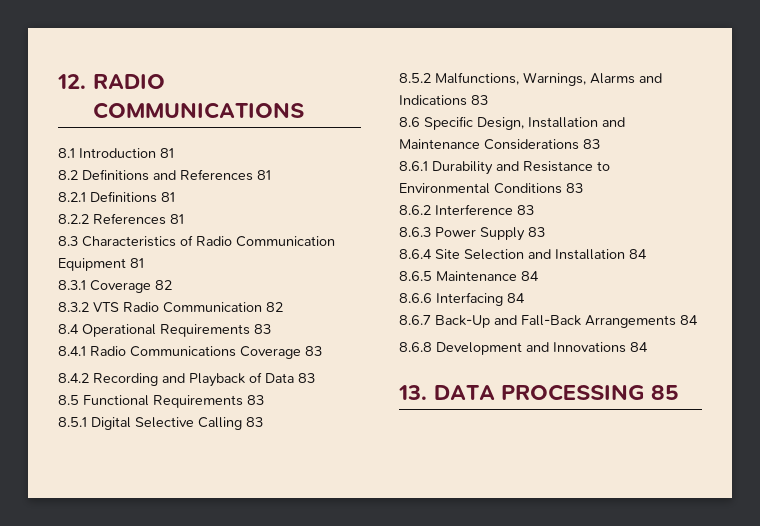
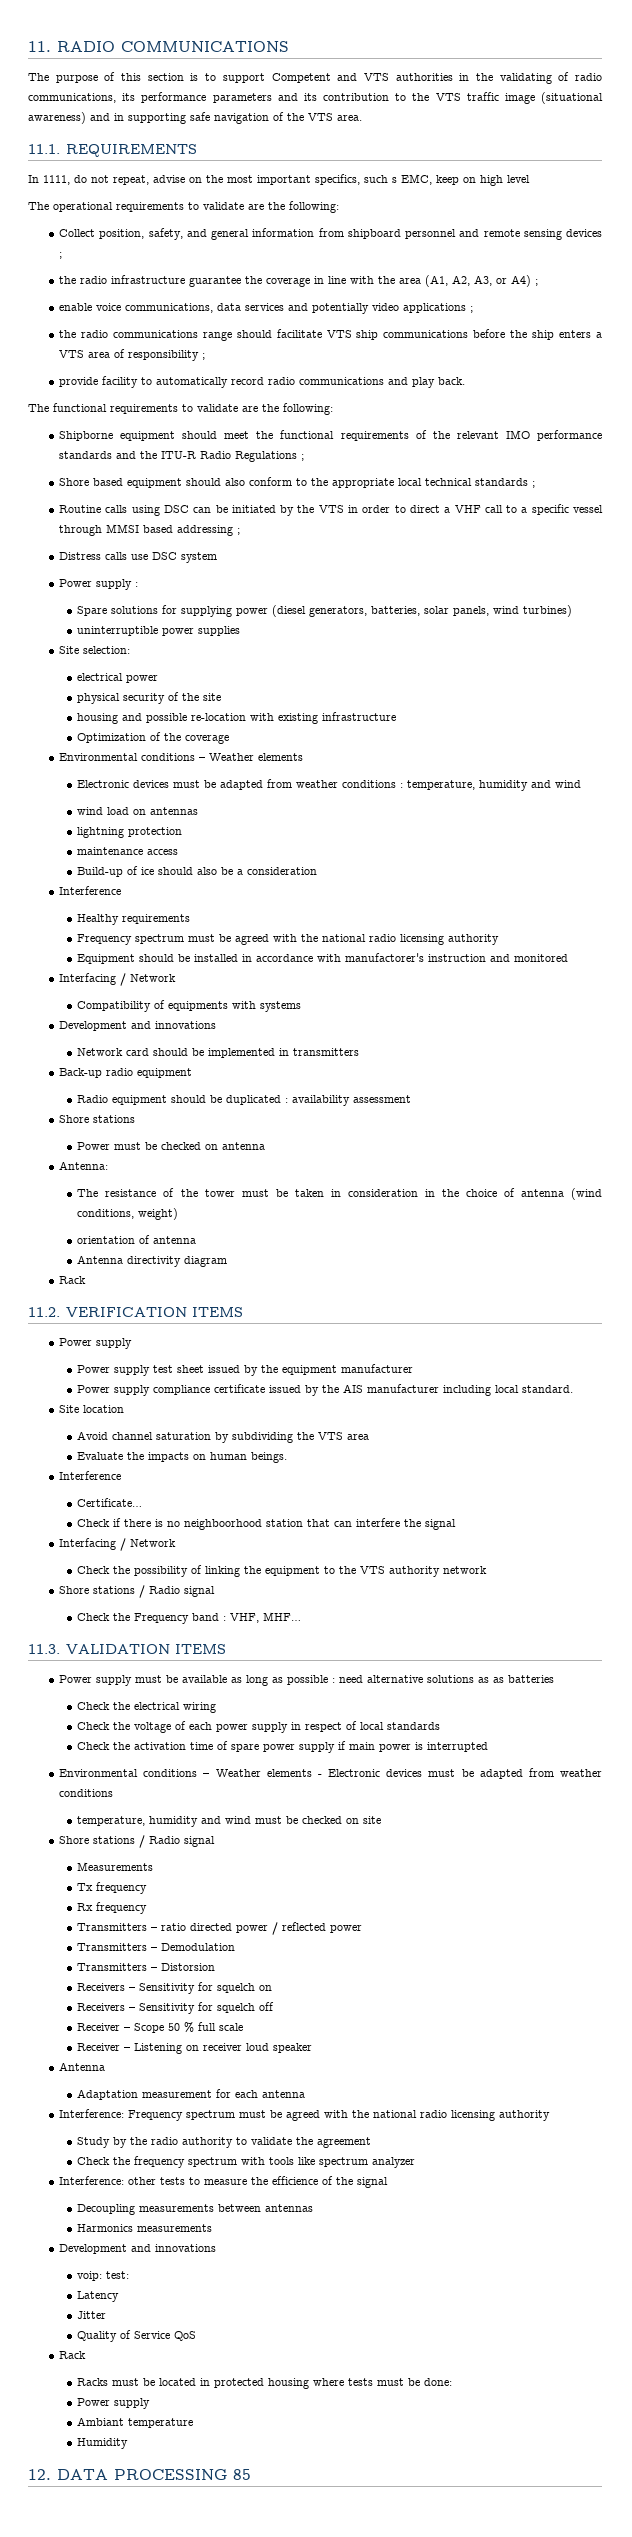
[57,74,86,89] 12. -> [28,41,51,52] 11.
[58,148,174,158] [58,169,271,181] [58,191,175,203] [58,213,184,225] [58,235,335,247] [58,258,144,271] [58,280,172,293] [58,302,283,313] [58,324,271,337] [58,346,322,359] [58,372,315,387] [58,395,264,408] [58,417,263,430] [399,72,662,86] [399,95,488,106] [399,116,625,130] [399,139,600,150] [399,161,610,175] [399,183,583,194] [399,204,534,215] [399,227,545,241] [399,249,647,260] [399,271,539,281] [399,292,525,306] [399,315,698,328] [399,342,648,355] [398,385,427,400] 8.1 Introduction 81 // 8.2 Definitions and References 81 // 8.2.1 Definitions 81 // 8.2.2 References 81 // 8.3 Characteristics of Radio Communication Equipment 81 // 8.3.1 Coverage 82 // 8.3.2 VTS Radio Communication 82 // 8.4 Operational Requirements 83 // 8.4.1 Radio Communications Coverage 83 // 8.4.2 Recording and Playback of Data 83 // 8.5 Functional Requirements 83 // 8.5.1 Digital Selective Calling 83 // 8.5.2 Malfunctions, Warnings, Alarms and Indications 83 // 8.6 Specific Design, Installation and Maintenance Considerations 83 // 8.6.1 Durability and Resistance to Environmental Conditions 83 // 8.6.2 Interference 83 // 8.6.3 Power Supply 83 // 8.6.4 Site Selection and Installation 84 // 8.6.5 Maintenance 84 // 8.6.6 Interfacing 84 // 8.6.7 Back-Up and Fall-Back Arrangements 84 // 8.6.8 Development and Innovations 84 // 13. -> [28,72,602,84] [28,92,604,104] [28,112,362,124] [28,144,197,157] [28,174,530,186] [28,201,339,213] [59,228,602,240] [59,252,63,259] [59,275,539,287] [59,303,474,314] [59,329,603,341] [59,349,206,361] [59,376,466,388] [28,403,333,415] [59,430,602,441] [59,451,305,462] [59,477,536,488] [59,504,603,516] [59,524,241,536] [59,552,218,563] [59,579,139,590] [77,605,573,617] [77,626,241,636] [59,646,131,654] [77,673,159,683] [77,692,222,704] [77,712,397,724] [77,732,230,744] [59,753,304,761] [77,779,582,791] [77,807,199,815] [77,827,183,838] [77,847,179,855] [77,866,318,877] [59,886,122,895] [77,914,191,925] [77,934,500,945] [77,953,569,964] [59,973,177,986] [77,1000,302,1012] [59,1021,217,1031] [77,1048,360,1058] [59,1068,193,1078] [77,1095,412,1106] [59,1115,136,1123] [77,1142,266,1150] [59,1161,109,1170] [77,1188,602,1200] [77,1208,179,1220] [77,1235,197,1244] [77,1255,228,1267] [59,1276,87,1284] [28,1307,243,1317] [59,1338,133,1349] [77,1364,414,1376] [77,1384,574,1396] [59,1405,125,1413] [77,1431,370,1443] [77,1452,288,1463] [59,1471,122,1480] [77,1498,143,1507] [77,1518,457,1530] [59,1538,177,1551] [77,1565,488,1577] [59,1585,216,1598] [77,1612,302,1624] [28,1644,226,1654] [59,1675,555,1686] [77,1702,217,1713] [77,1721,441,1733] [77,1741,489,1753] [59,1768,603,1779] [59,1789,114,1797] [77,1816,382,1827] [59,1835,216,1848] [77,1862,154,1871] [77,1882,148,1894] [77,1902,148,1914] [77,1922,363,1935] [77,1943,236,1951] [77,1963,216,1971] [77,1982,273,1994] [77,2002,275,2014] [77,2022,244,2033] [77,2043,313,2054] [59,2062,106,2071] [77,2089,306,2100] [59,2109,551,2121] [77,2137,372,2148] [77,2156,416,2168] [59,2176,389,2188] [77,2204,314,2215] [77,2224,213,2232] [59,2244,217,2254] [77,2271,130,2281] [77,2291,120,2302] [77,2311,107,2319] [77,2330,197,2342] [59,2351,87,2359] [77,2378,453,2389] [77,2398,151,2409] [77,2417,194,2428] [77,2438,129,2449] [28,2469,51,2480] The purpose of this section is to support Competent and VTS authorities in the validating of radio communications, its performance parameters and its contribution to the VTS traffic image (situational awareness) and in supporting safe navigation of the VTS area. // 11.1. REQUIREMENTS // In 1111, do not repeat, advise on the most important specifics, such s EMC, keep on high level // The operational requirements to validate are the following: // Collect position, safety, and general information from shipboard personnel and remote sensing devices ; // the radio infrastructure guarantee the coverage in line with the area (A1, A2, A3, or A4) ; // enable voice communications, data services and potentially video applications ; // the radio communications range should facilitate VTS ship communications before the ship enters a VTS area of responsibility ; // provide facility to automatically record radio communications and play back. // The functional requirements to validate are the following: // Shipborne equipment should meet the functional requirements of the relevant IMO performance standards and the ITU‐R Radio Regulations ; // Shore based equipment should also conform to the appropriate local technical standards ; // Routine calls using DSC can be initiated by the VTS in order to direct a VHF call to a specific vessel through MMSI based addressing ; // Distress calls use DSC system // Power supply : // Spare solutions for supplying power (diesel generators, batteries, solar panels, wind turbines) // uninterruptible power supplies // Site selection: // electrical power // physical security of the site // housing and possible re-location with existing infrastructure // Optimization of the coverage // Environmental conditions – Weather elements // Electronic devices must be adapted from weather conditions : temperature, humidity and wind // wind load on antennas // lightning protection // maintenance access // Build-up of ice should also be a consideration // Interference // Healthy requirements // Frequency spectrum must be agreed with the national radio licensing authority // Equipment should be installed in accordance with manufactorer's instruction and monitored // Interfacing / Network // Compatibility of equipments with systems // Development and innovations // Network card should be implemented in transmitters // Back-up radio equipment // Radio equipment should be duplicated : availability assessment // Shore stations // Power must be checked on antenna // Antenna: // The resistance of the tower must be taken in consideration in the choice of antenna (wind conditions, weight) // orientation of antenna // Antenna directivity diagram // Rack // 11.2. VERIFICATION ITEMS // Power supply // Power supply test sheet issued by the equipment manufacturer // Power supply compliance certificate issued by the AIS manufacturer including local standard. // Site location // Avoid channel saturation by subdividing the VTS area // Evaluate the impacts on human beings. // Interference // Certificate… // Check if there is no neighboorhood station that can interfere the signal // Interfacing / Network // Check the possibility of linking the equipment to the VTS authority network // Shore stations / Radio signal // Check the Frequency band : VHF, MHF… // 11.3. VALIDATION ITEMS // Power supply must be available as long as possible : need alternative solutions as as batteries // Check the electrical wiring // Check the voltage of each power supply in respect of local standards // Check the activation time of spare power supply if main power is interrupted // Environmental conditions – Weather elements - Electronic devices must be adapted from weather conditions // temperature, humidity and wind must be checked on site // Shore stations / Radio signal // Measurements // Tx frequency // Rx frequency // Transmitters – ratio directed power / reflected power // Transmitters – Demodulation // Transmitters – Distorsion // Receivers – Sensitivity for squelch on // Receivers – Sensitivity for squelch off // Receiver – Scope 50 % full scale // Receiver – Listening on receiver loud speaker // Antenna // Adaptation measurement for each antenna // Interference: Frequency spectrum must be agreed with the national radio licensing authority // Study by the radio authority to validate the agreement // Check the frequency spectrum with tools like spectrum analyzer // Interference: other tests to measure the efficience of the signal // Decoupling measurements between antennas // Harmonics measurements // Development and innovations // voip: test: // Latency // Jitter // Quality of Service QoS // Rack // Racks must be located in protected housing where tests must be done: // Power supply // Ambiant temperature // Humidity // 12.

